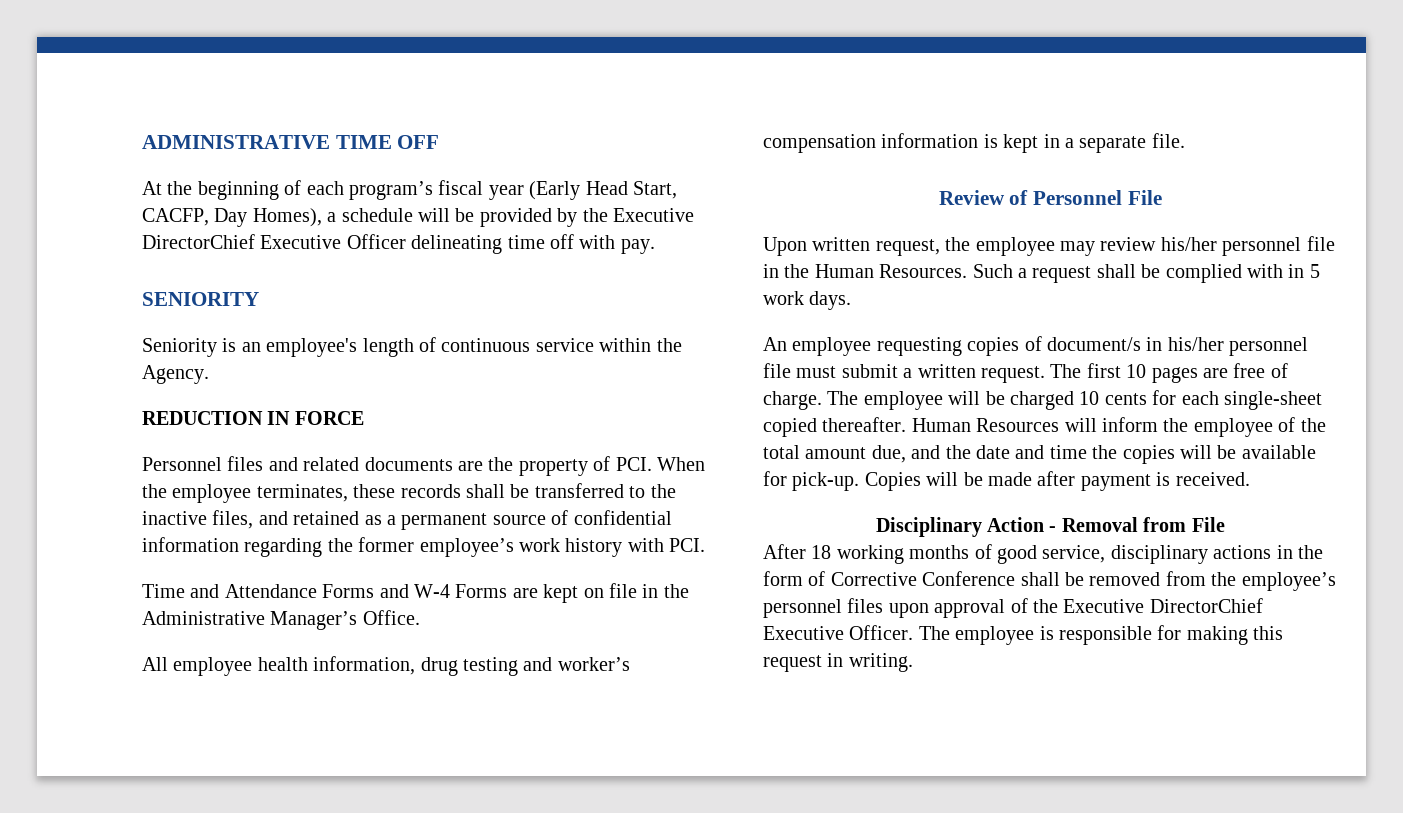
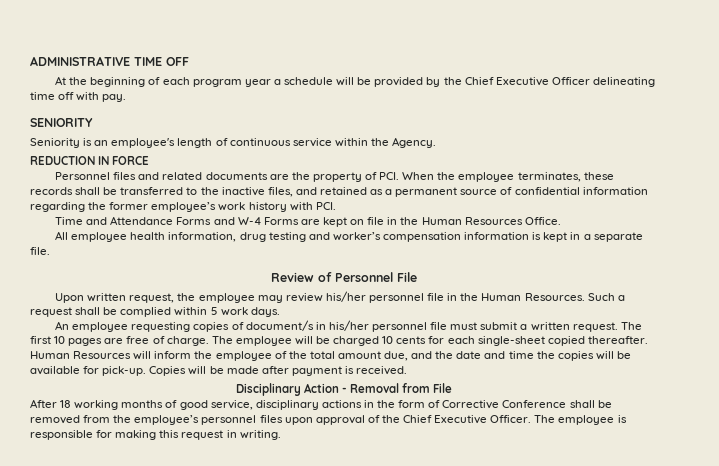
[349,180,677,200] [142,208,322,227] program’s fiscal year (Early Head Start, CACFP, Day Homes), -> [192,79,271,87] program year
[612,208,694,222] [142,234,255,249] Executive DirectorChief -> [464,77,494,85] Chief
[142,611,358,630] Administrative Manager’s -> [421,217,523,225] Human Resources
[1247,264,1305,278] with in -> [174,307,208,316] within
[1063,598,1263,613] Executive DirectorChief -> [403,415,433,423] Chief

